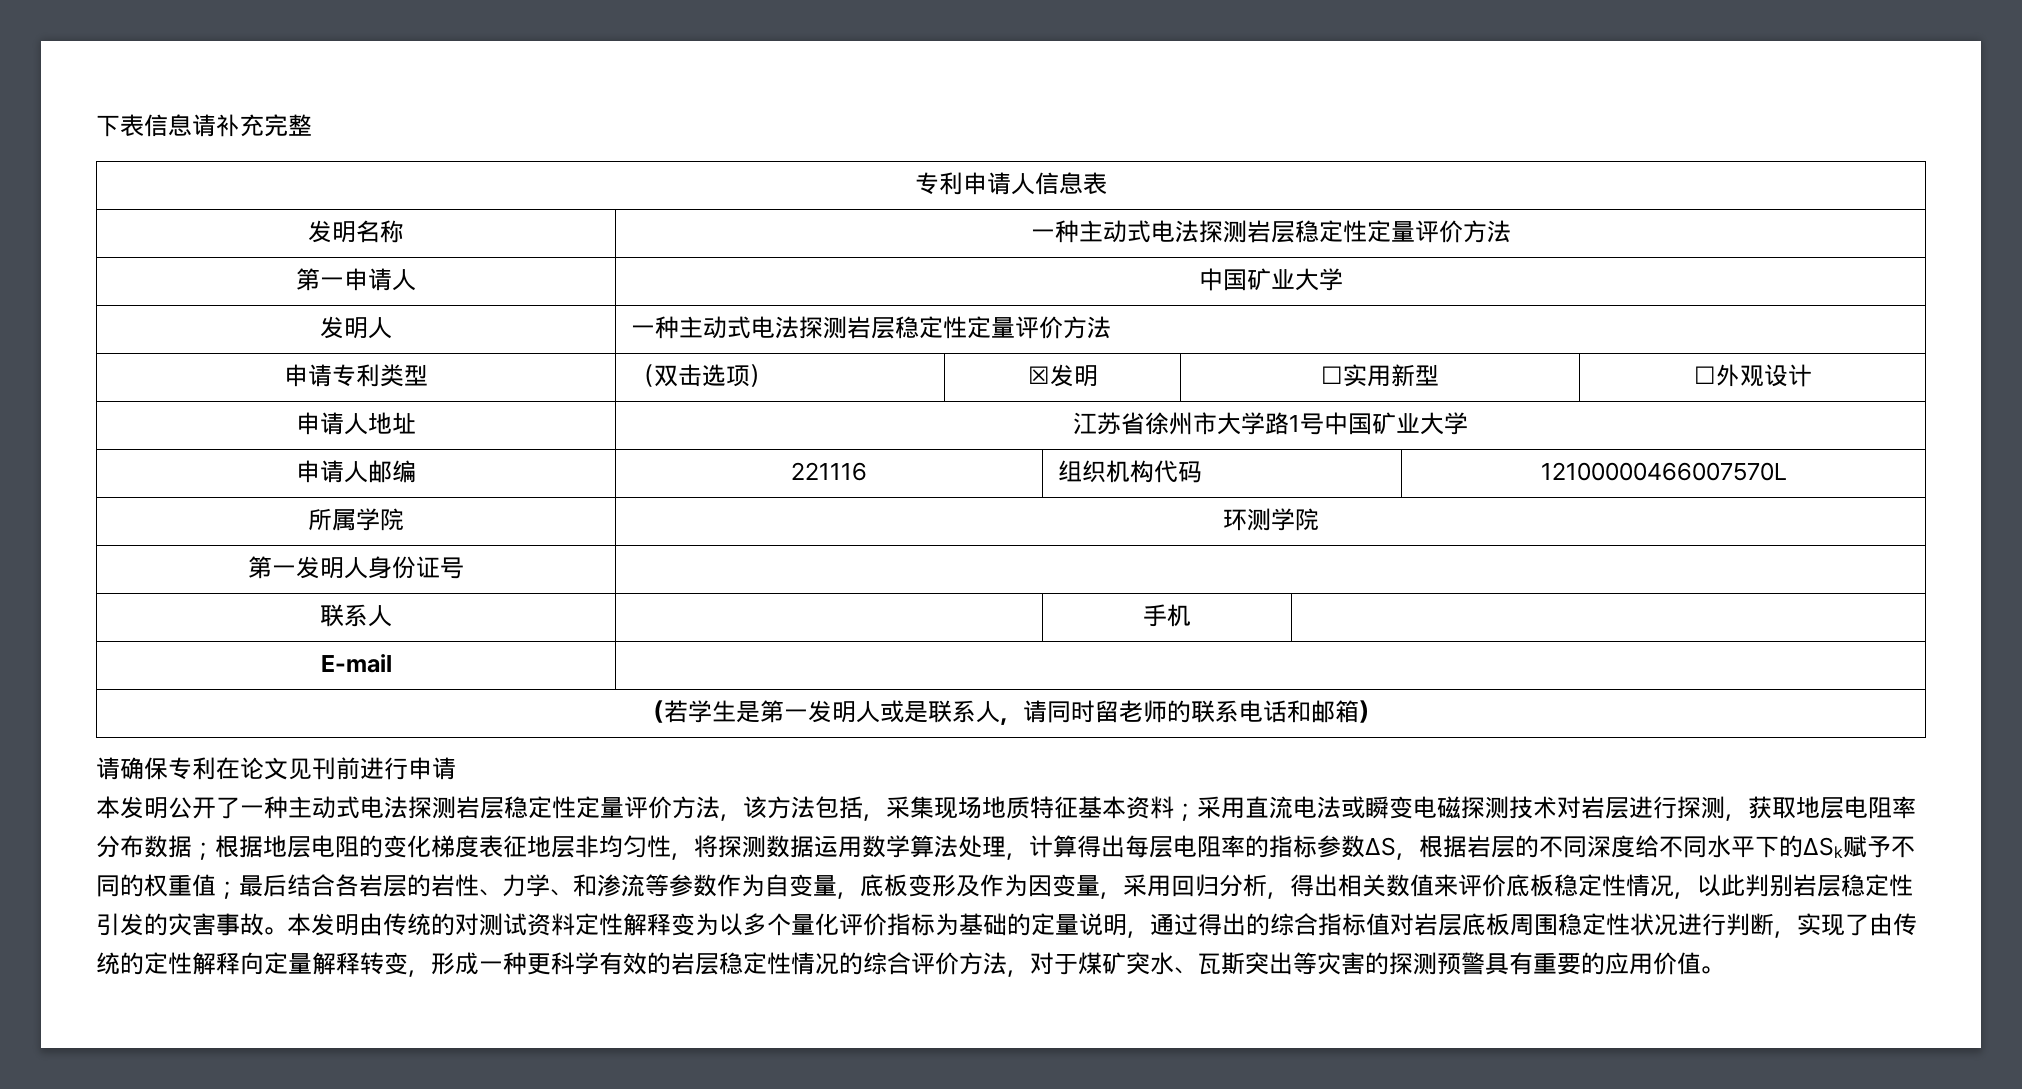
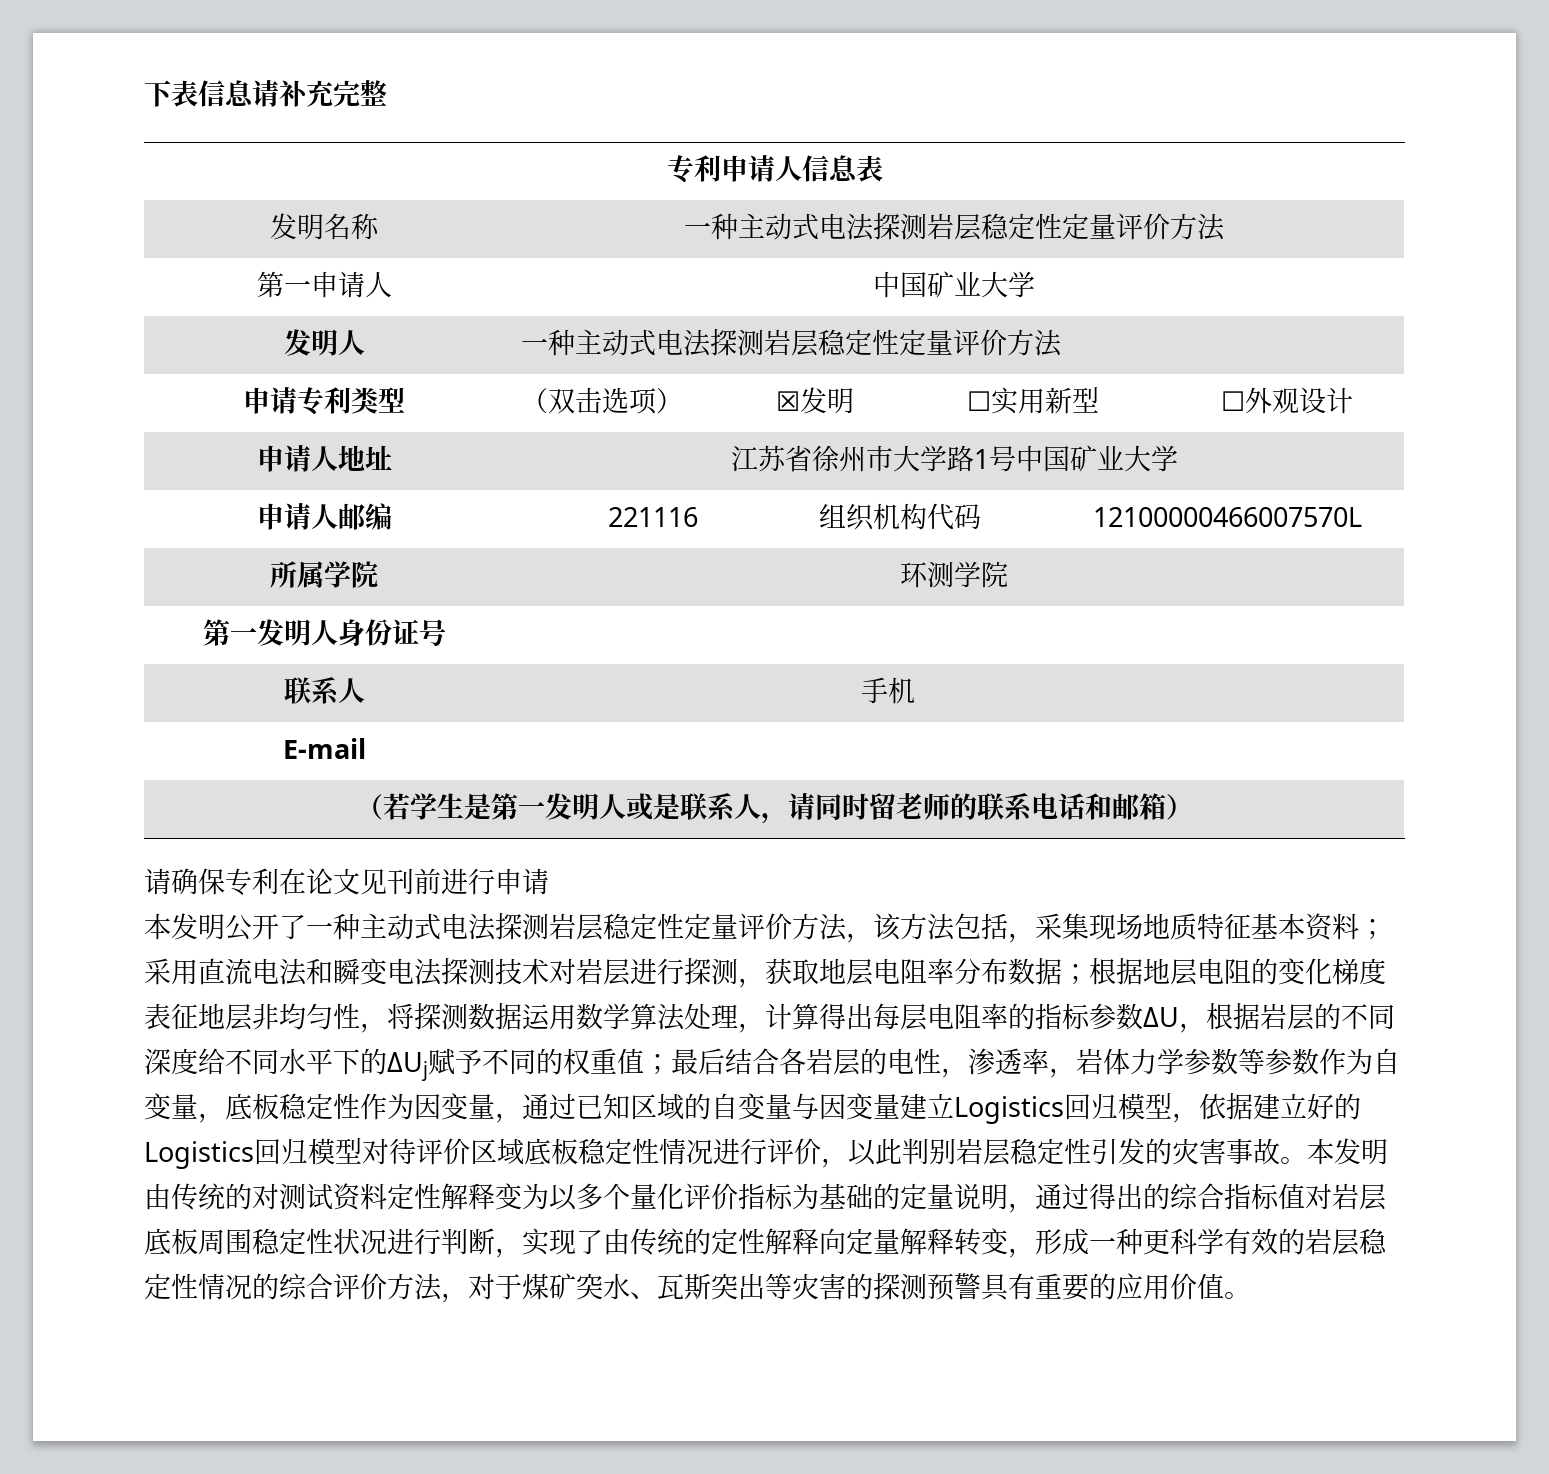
[1341,796,1461,819] 或瞬变电磁 -> [306,958,442,986] 和瞬变电法
[1365,837,1396,856] ΔS -> [1143,1007,1179,1027] ΔU
[1803,837,1843,858] ΔSk -> [387,1052,428,1081] ΔUj
[431,874,645,897] 岩性、力学、和渗流 -> [887,1048,1238,1078] 电性，渗透率，岩体力学参数
[908,874,980,897] 变形及 -> [279,1093,360,1120] 稳定性
[1123,874,1506,899] 采用回归分析，得出相关数值来评价 -> [522,1093,1361,1124] [144,1138,524,1169] 通过已知区域的自变量与因变量建立Logistics回归模型，依据建立好的Logistics回归模型对待评价区域
(1674, 886) none -> [713,1138,821,1165] 进行评价

